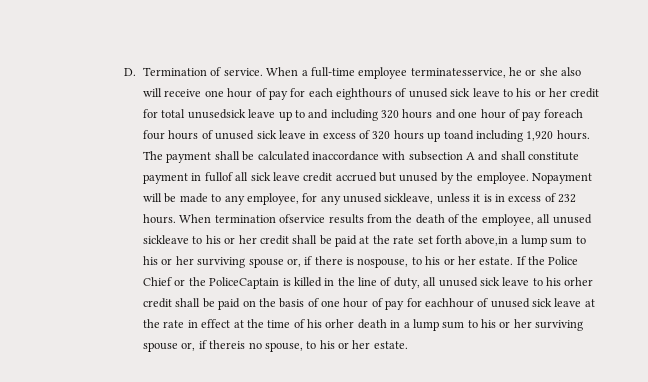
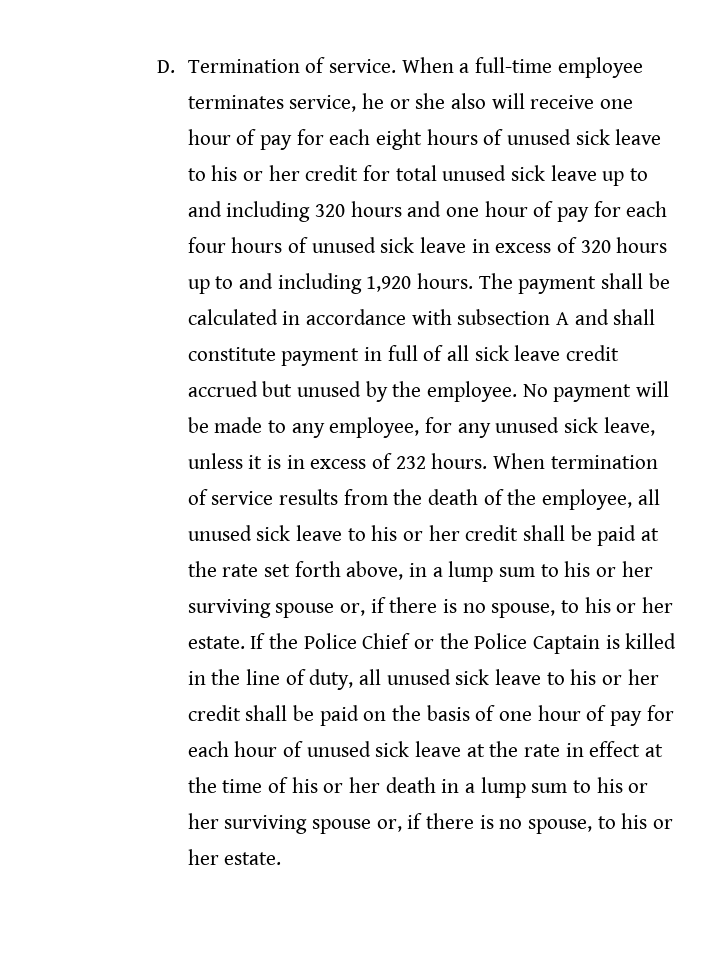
[410,68,506,78] terminatesservice, -> [187,95,357,112] terminates service,
[336,88,393,100] eighthours -> [376,129,478,150] eight hours
[187,109,246,119] unusedsick -> [442,165,546,181] unused sick
[543,109,583,118] foreach -> [593,201,668,217] for each
[443,130,474,140] toand -> [215,273,274,289] to and
[311,151,379,161] inaccordance -> [282,309,407,325] in accordance
[204,172,233,182] fullof -> [387,345,444,361] full of
[531,173,592,184] Nopayment -> [522,384,632,402] No payment
[384,193,434,204] sickleave, -> [564,417,655,436] sick leave,
[279,214,326,223] ofservice -> [187,489,274,505] of service
[143,235,190,244] sickleave -> [256,525,343,541] sick leave
[465,235,509,246] above,in -> [346,561,428,580] above, in
[357,258,409,268] nospouse, -> [462,603,556,618] no spouse,
[209,277,280,289] PoliceCaptain -> [474,633,601,654] Police Captain
[564,277,594,286] orher -> [602,669,659,685] or her
[424,298,474,308] eachhour -> [187,741,278,757] each hour
[325,319,355,328] orher -> [323,777,381,793] or her
[209,340,246,349] thereis -> [426,813,494,829] there is

